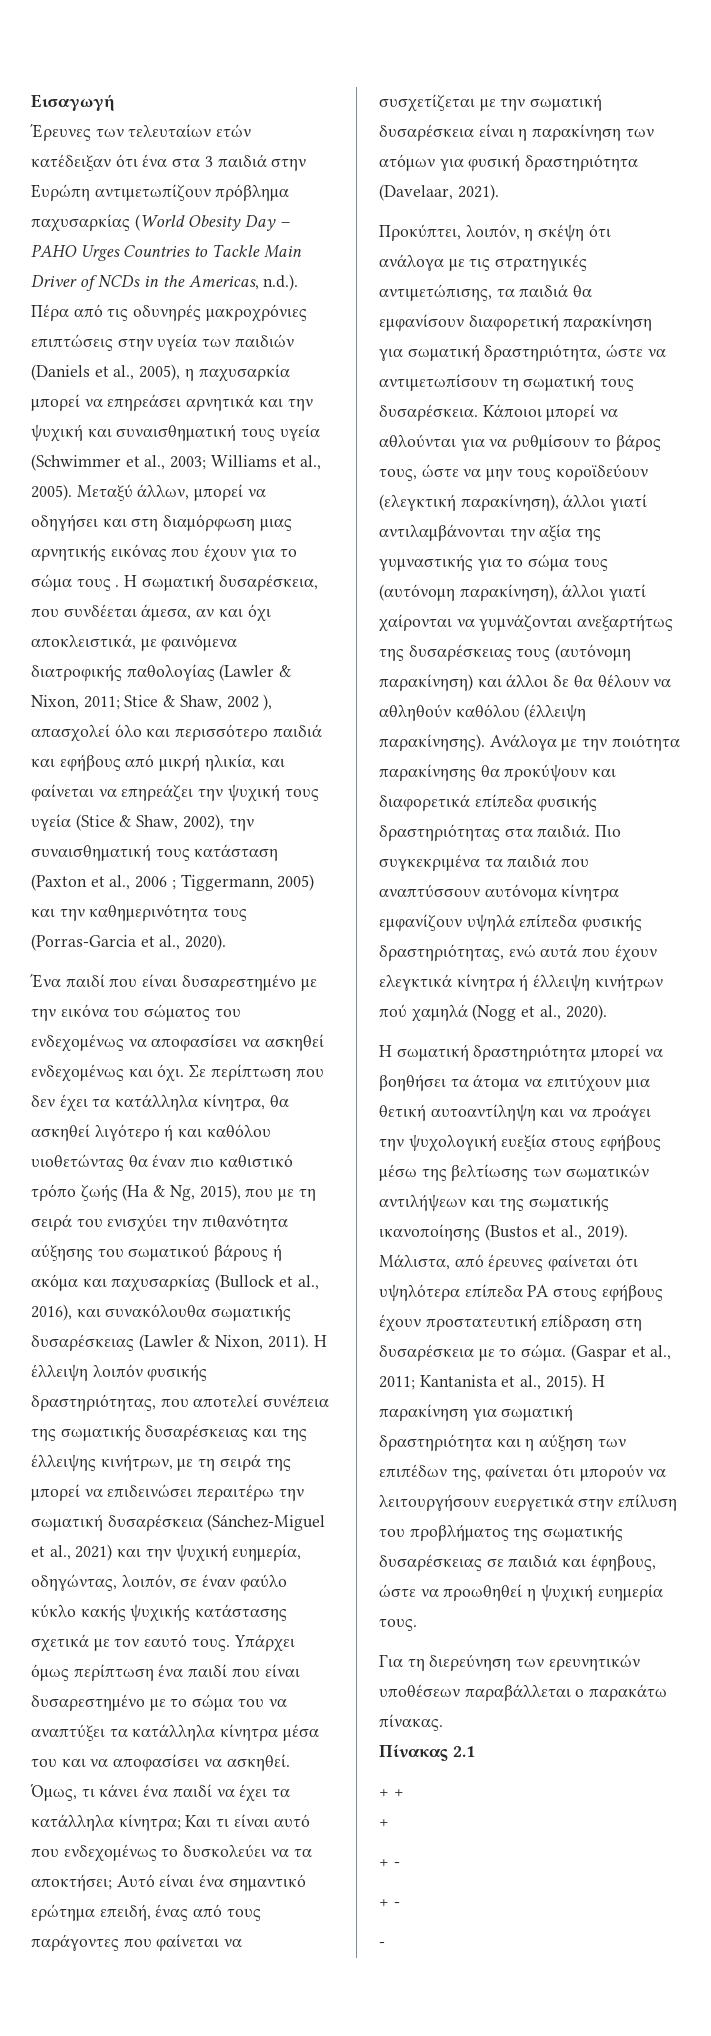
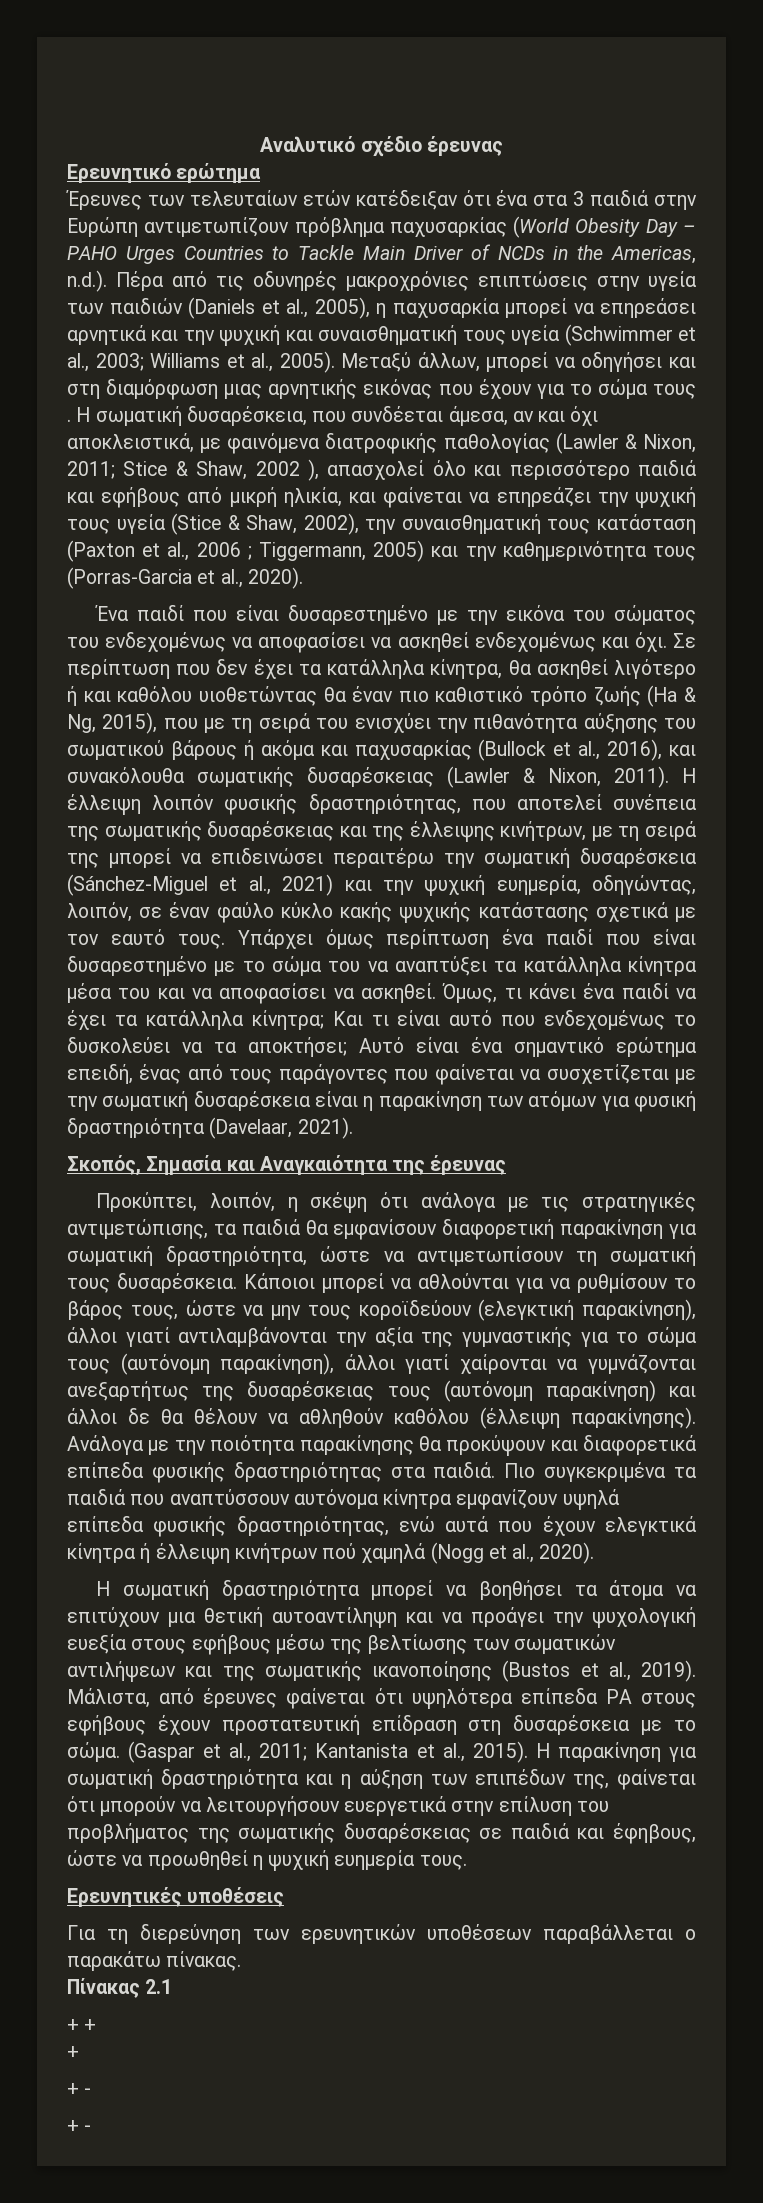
[31,94,115,111] Εισαγωγή -> [260,136,503,157] [67,163,262,183] Αναλυτικό σχέδιο έρευνας // Ερευνητικό ερώτημα
(499, 192) none -> [67,1155,507,1176] // Σκοπός, Σημασία και Αναγκαιότητα της έρευνας
(417, 1625) none -> [67,1887,285,1907] // Ερευνητικές υποθέσεις
[379,1942,385,1947] // - -> (92, 2128) none

